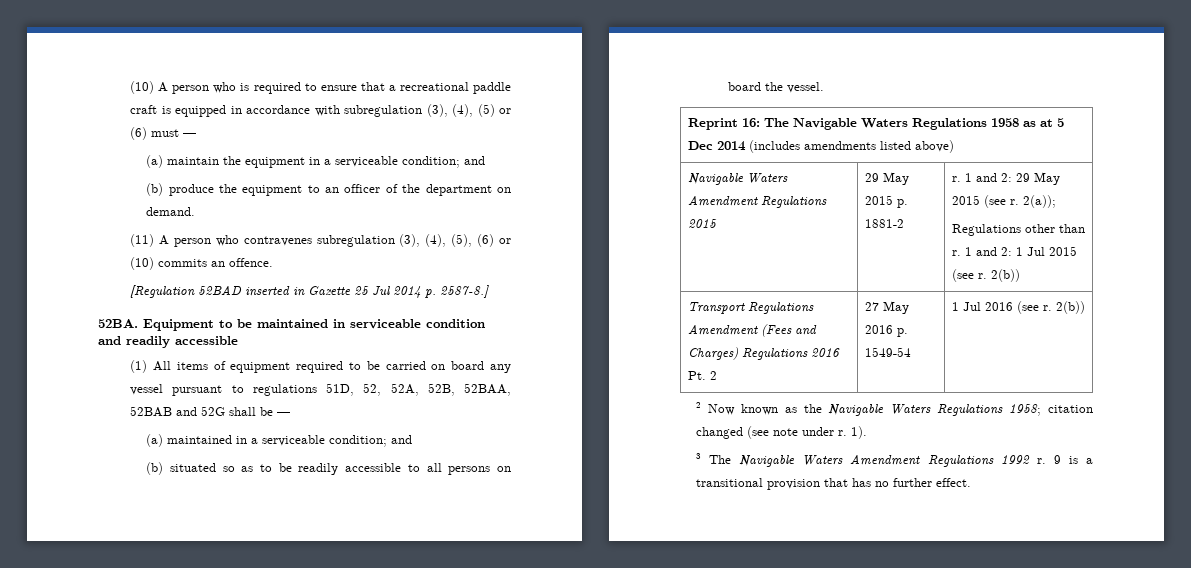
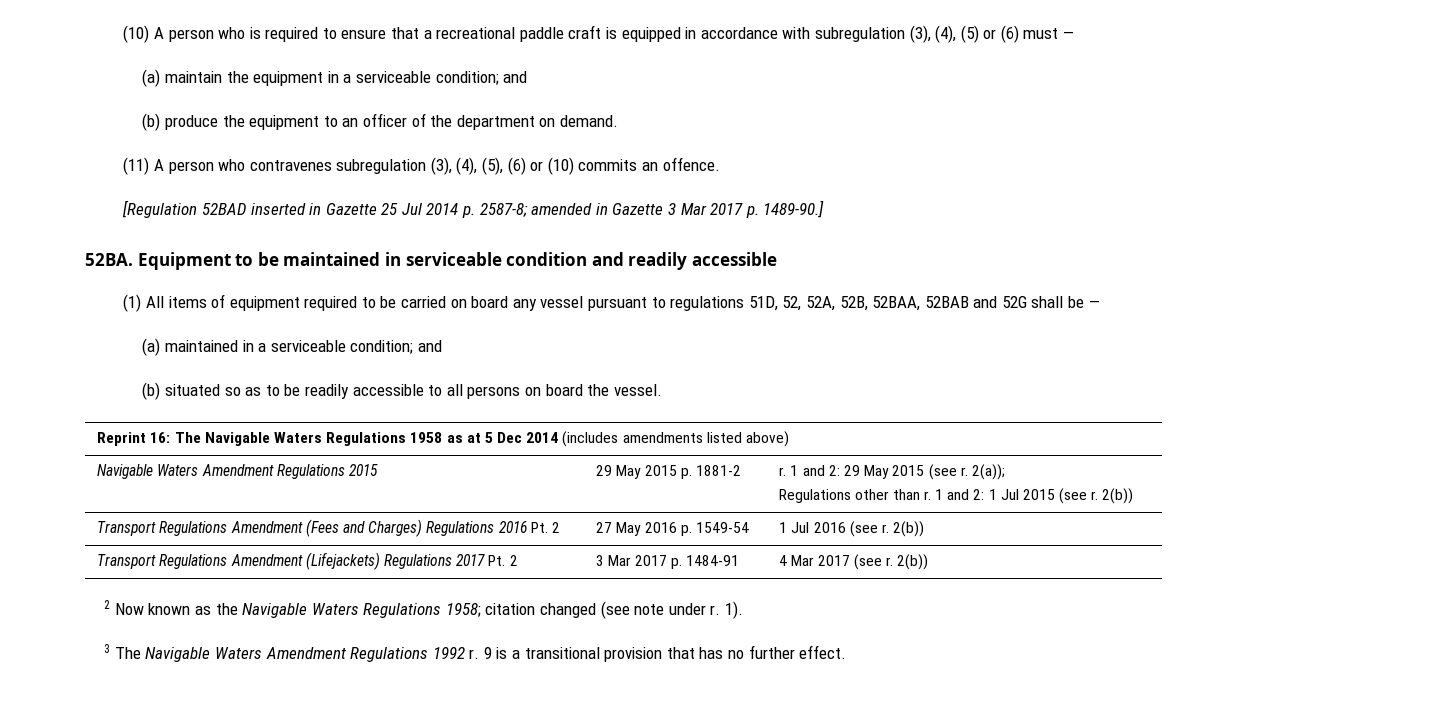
[440,285,490,298] 2587-8.] -> [479,200,825,218] 2587-8; amended in Gazette 3 Mar 2017 p. 1489-90.]
(1085, 307) none -> [97,552,518,570] [596,555,739,569] [779,554,929,570] // Transport Regulations Amendment (Lifejackets) Regulations 2017 Pt. 2 | 3 Mar 2017 p. 1484-91 | 4 Mar 2017 (see r. 2(b))

